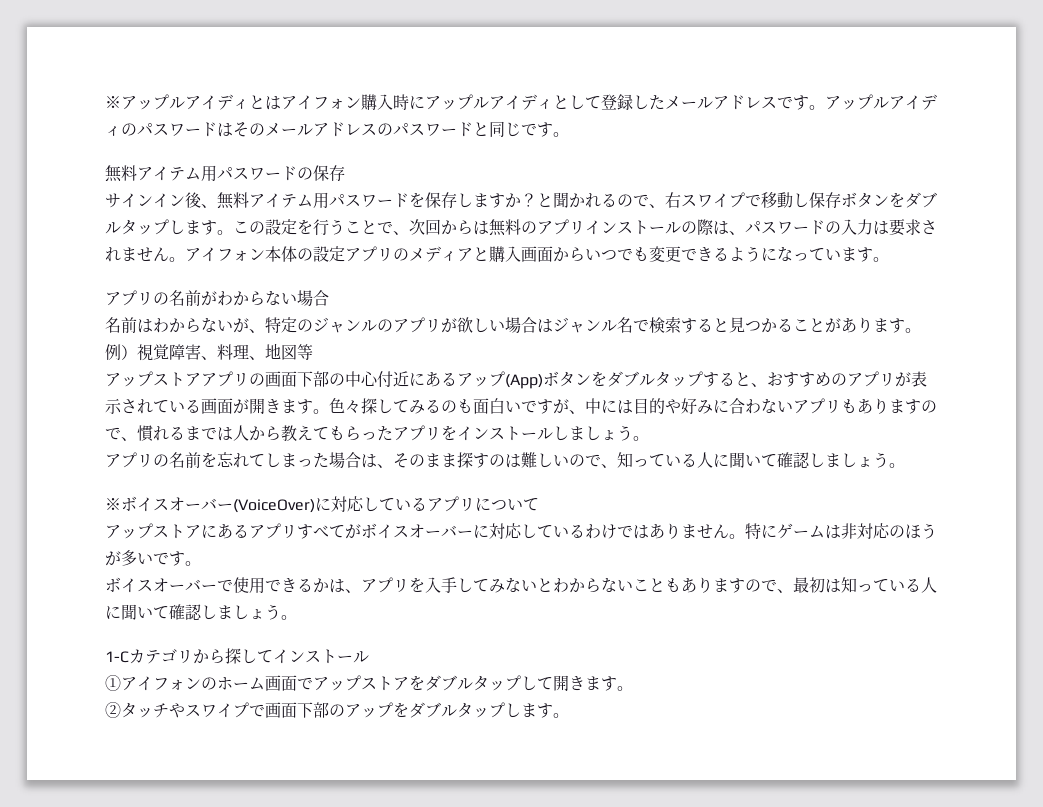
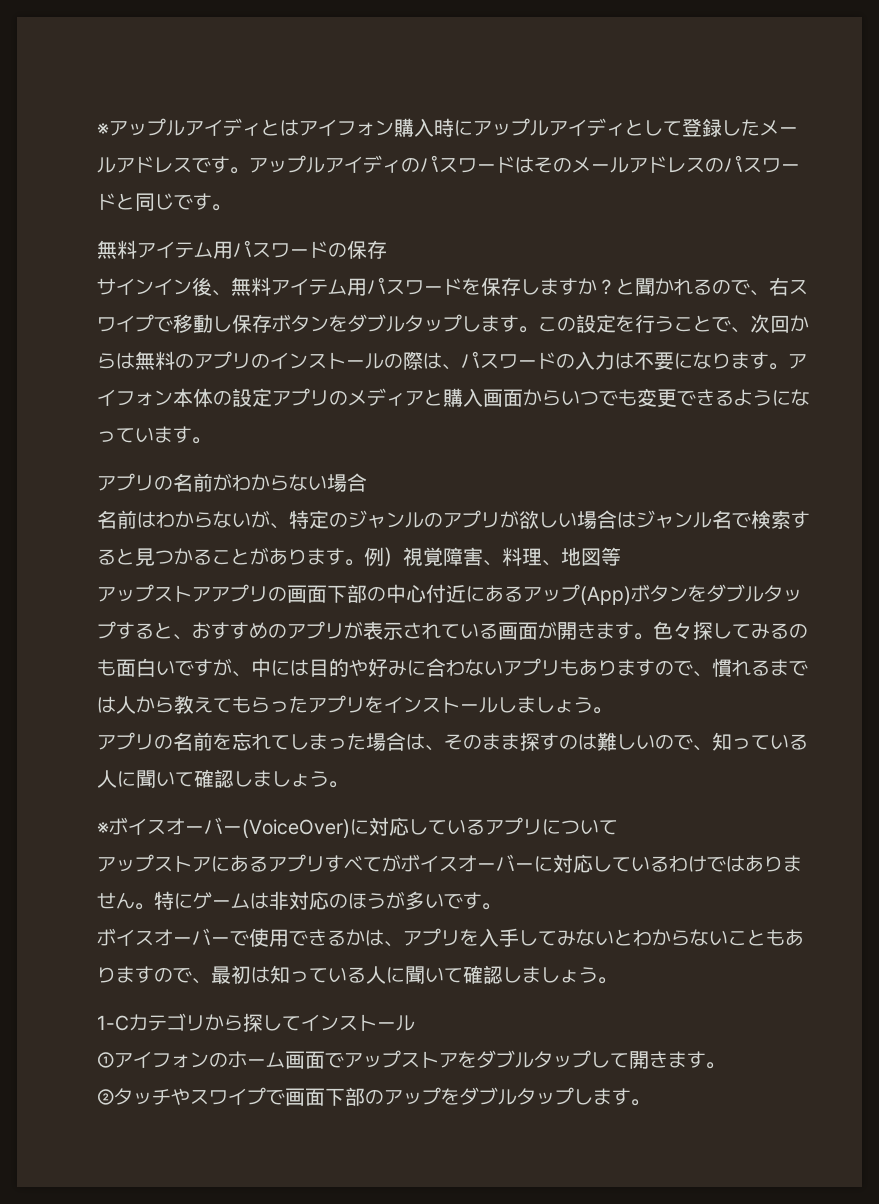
(585, 227) none -> [251,353,270,369] の
[889,219,937,236] [105,247,169,262] 要求されません -> [634,352,769,370] 不要になります

